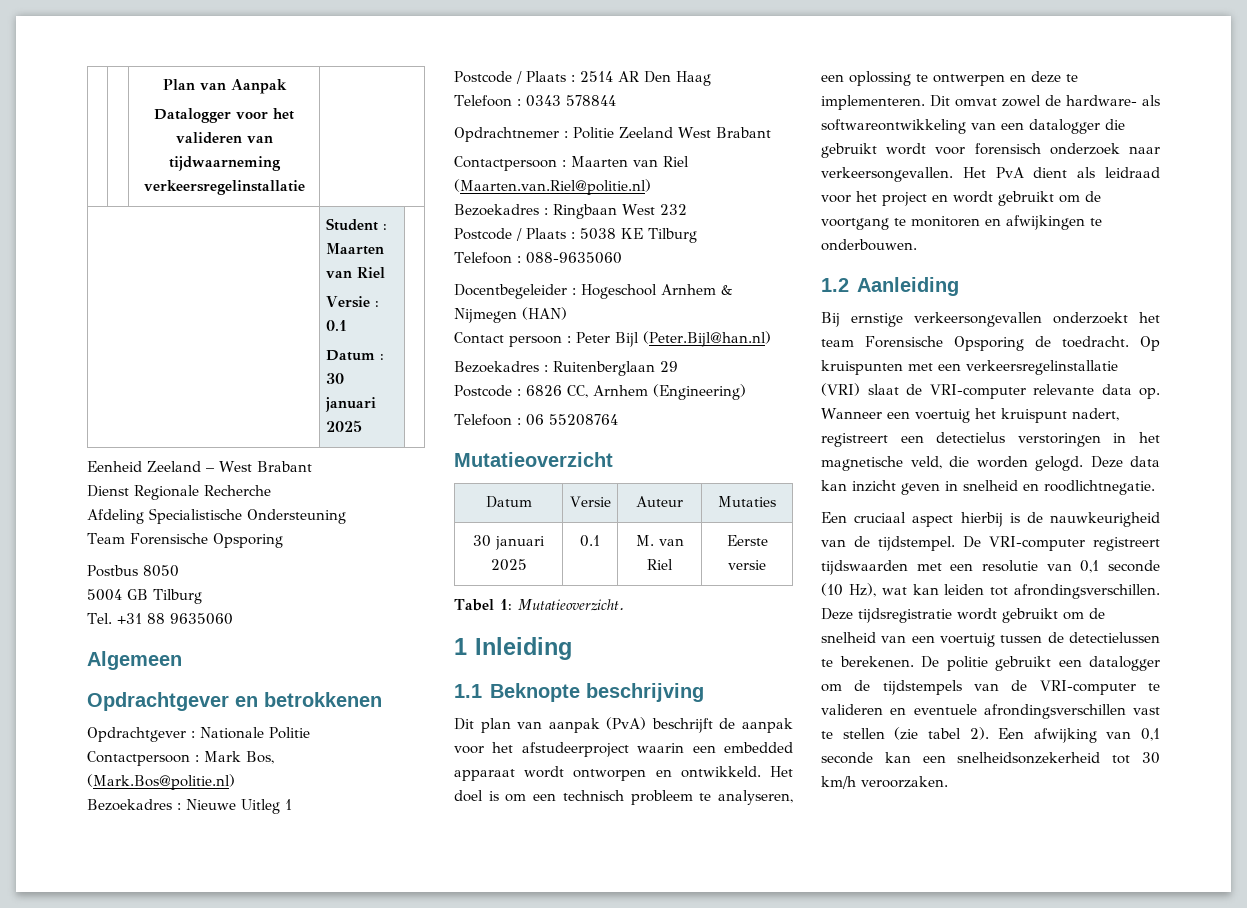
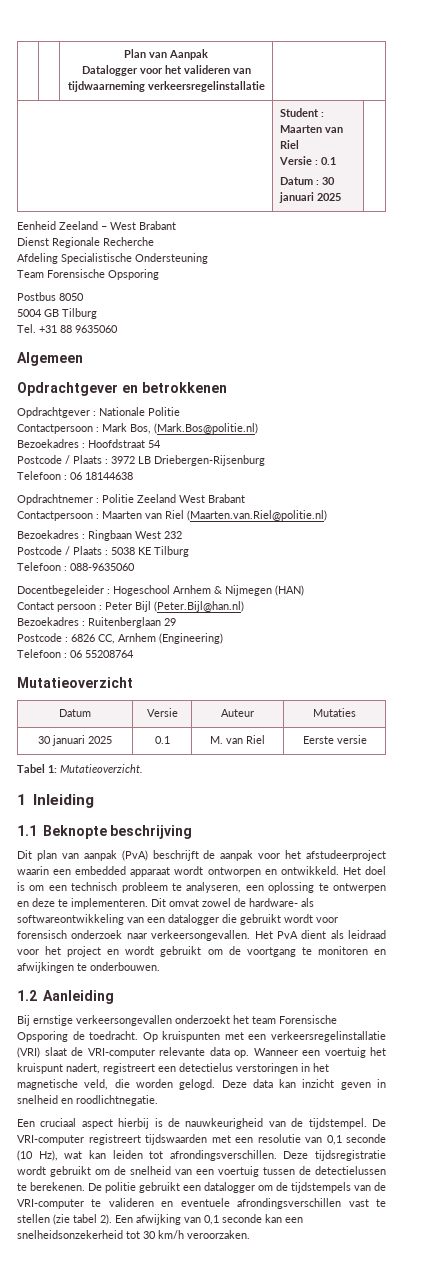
[186,799,292,814] [454,71,711,86] [454,95,616,107] Nieuwe Uitleg 1 // Postcode / Plaats : 2514 AR Den Haag // Telefoon : 0343 578844 -> [88,439,161,448] [17,455,265,466] [17,471,133,480] Hoofdstraat 54 // Postcode / Plaats : 3972 LB Driebergen-Rijsenburg // Telefoon : 06 18144638

